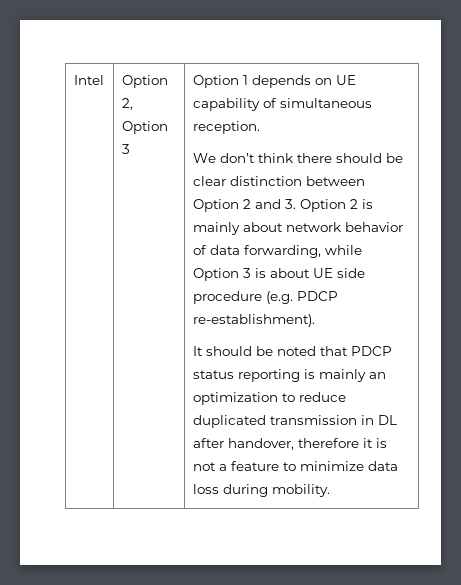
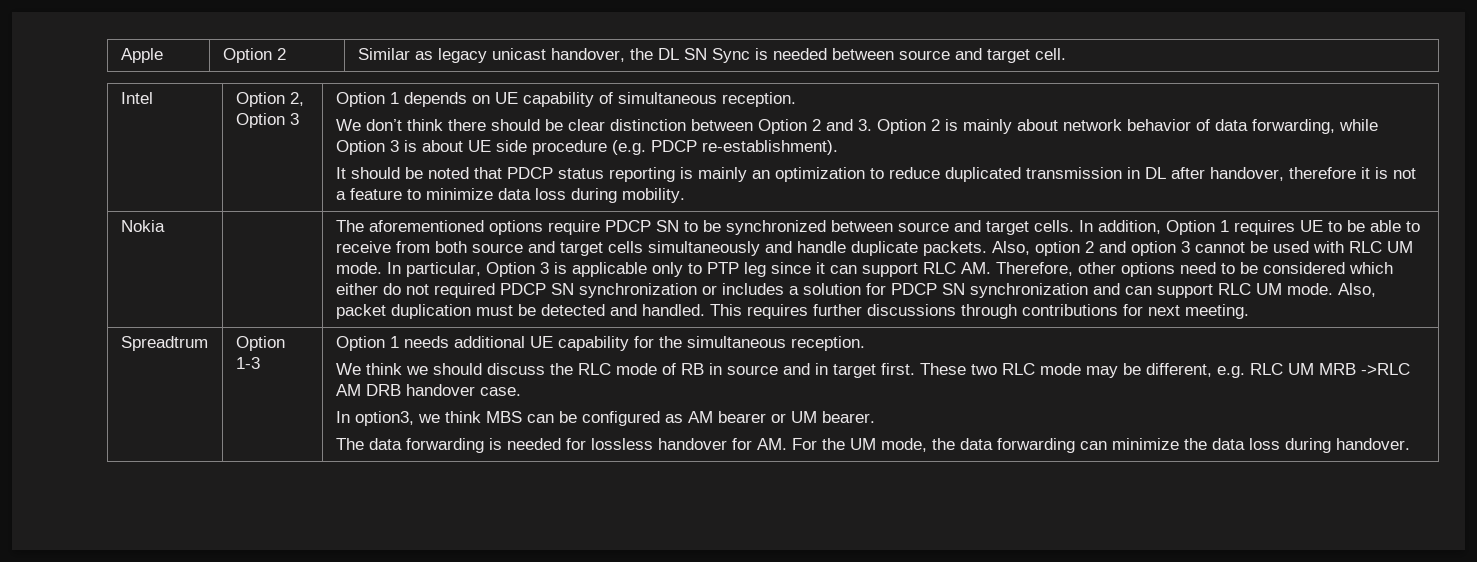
(73, 80) none -> [120,48,163,63] [222,48,286,63] [357,48,1066,63] Apple | Option 2 | Similar as legacy unicast handover, the DL SN Sync is needed between source and target cell. //
(330, 490) none -> [120,220,165,232] [335,220,1420,235] [335,241,1413,256] [335,262,1393,277] [335,283,1376,298] [335,304,1249,319] [120,336,208,351] [235,336,285,351] [235,357,260,369] [335,336,865,351] [335,363,1410,378] [335,384,521,396] [335,411,875,426] [335,438,1410,453] // Nokia | | The aforementioned options require PDCP SN to be synchronized between source and target cells. In addition, Option 1 requires UE to be able to receive from both source and target cells simultaneously and handle duplicate packets. Also, option 2 and option 3 cannot be used with RLC UM mode. In particular, Option 3 is applicable only to PTP leg since it can support RLC AM. Therefore, other options need to be considered which either do not required PDCP SN synchronization or includes a solution for PDCP SN synchronization and can support RLC UM mode. Also, packet duplication must be detected and handled. This requires further discussions through contributions for next meeting. // Spreadtrum | Option 1-3 | Option 1 needs additional UE capability for the simultaneous reception. // We think we should discuss the RLC mode of RB in source and in target first. These two RLC mode may be different, e.g. RLC UM MRB ->RLC AM DRB handover case. // In option3, we think MBS can be configured as AM bearer or UM bearer. // The data forwarding is needed for lossless handover for AM. For the UM mode, the data forwarding can minimize the data loss during handover.

